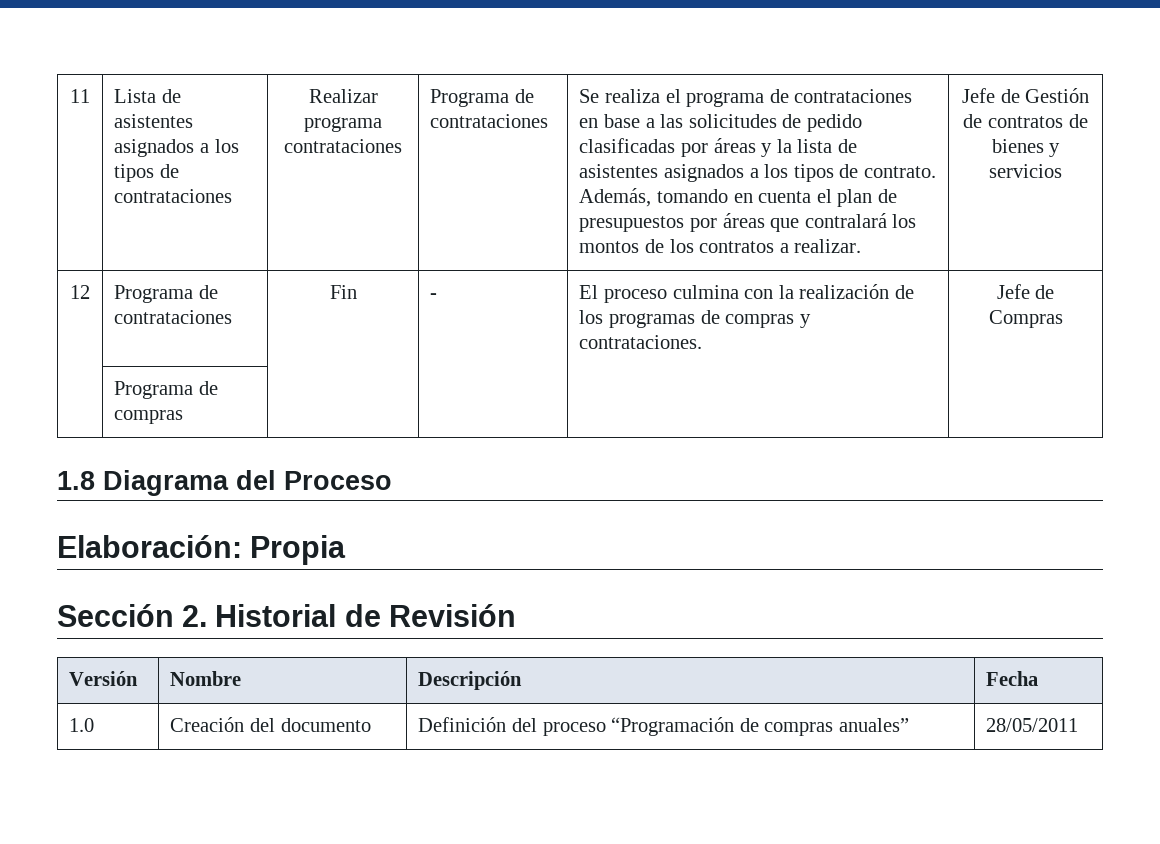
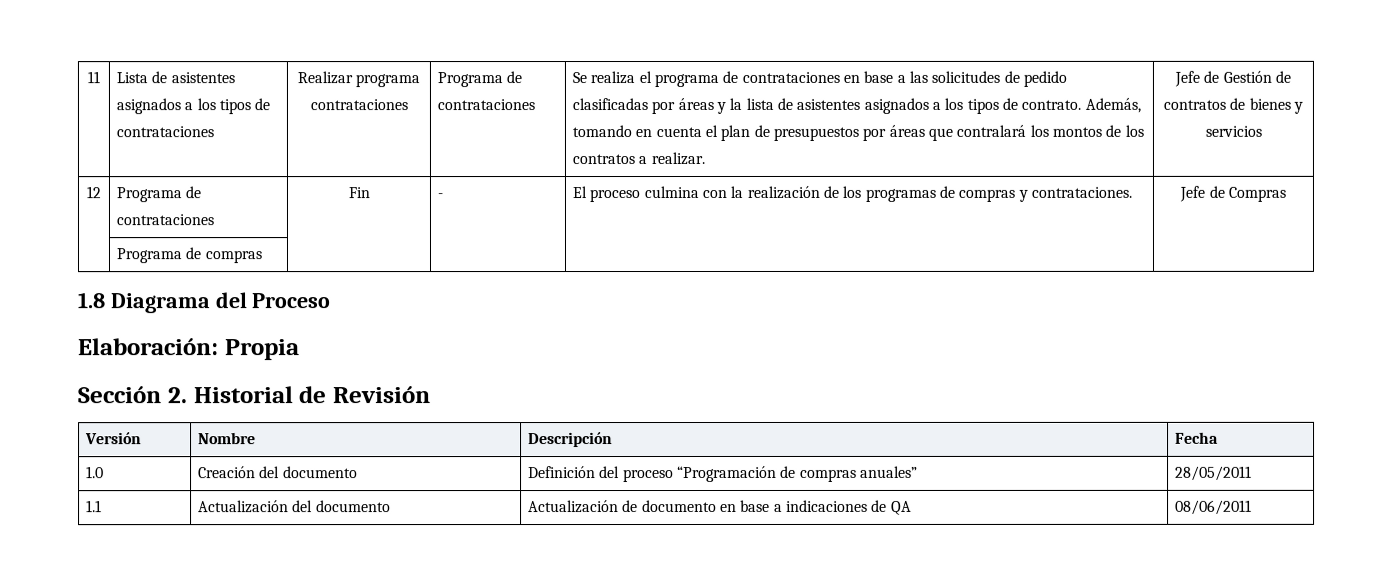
(1079, 725) none -> [86,500,103,513] [198,500,391,514] [528,499,912,515] [1175,499,1253,515] // 1.1 | Actualización del documento | Actualización de documento en base a indicaciones de QA | 08/06/2011

